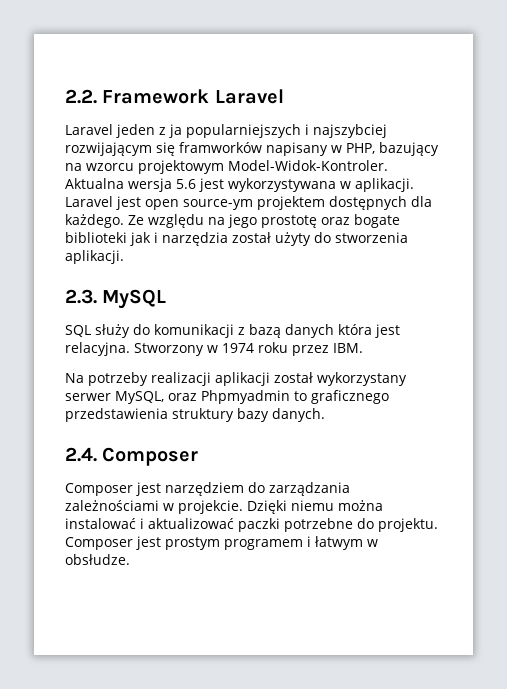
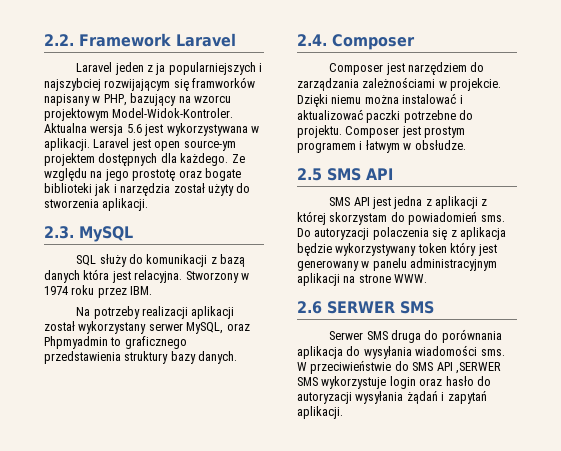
(130, 559) none -> [297,168,393,181] [329,196,488,209] [297,211,505,225] [297,227,506,240] [297,242,497,256] [297,258,498,271] [297,273,428,286] [297,301,434,314] [329,329,502,343] [297,345,505,359] [297,361,501,374] [297,376,491,389] [297,391,487,404] [297,406,343,419] // 2.5 SMS API // SMS API jest jedna z aplikacji z której skorzystam do powiadomień sms. Do autoryzacji polaczenia się z aplikacja będzie wykorzystywany token który jest generowany w panelu administracyjnym aplikacji na strone WWW. // 2.6 SERWER SMS // Serwer SMS druga do porównania aplikacja do wysyłania wiadomości sms. W przeciwieństwie do SMS API ,SERWER SMS wykorzystuje login oraz hasło do autoryzacji wysyłania żądań i zapytań aplikacji.

